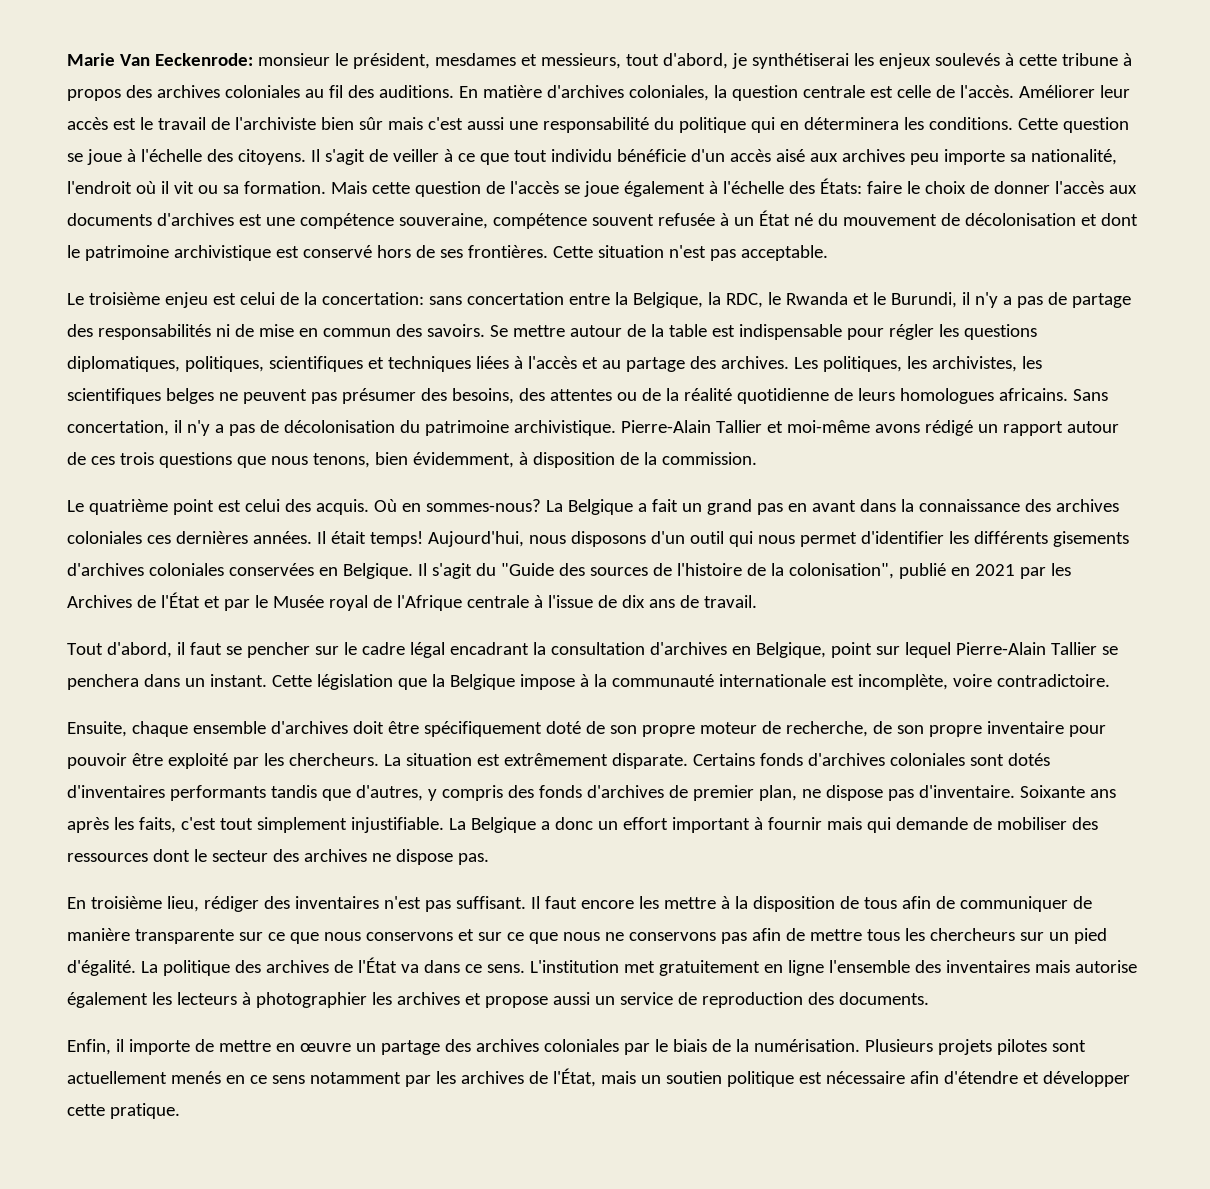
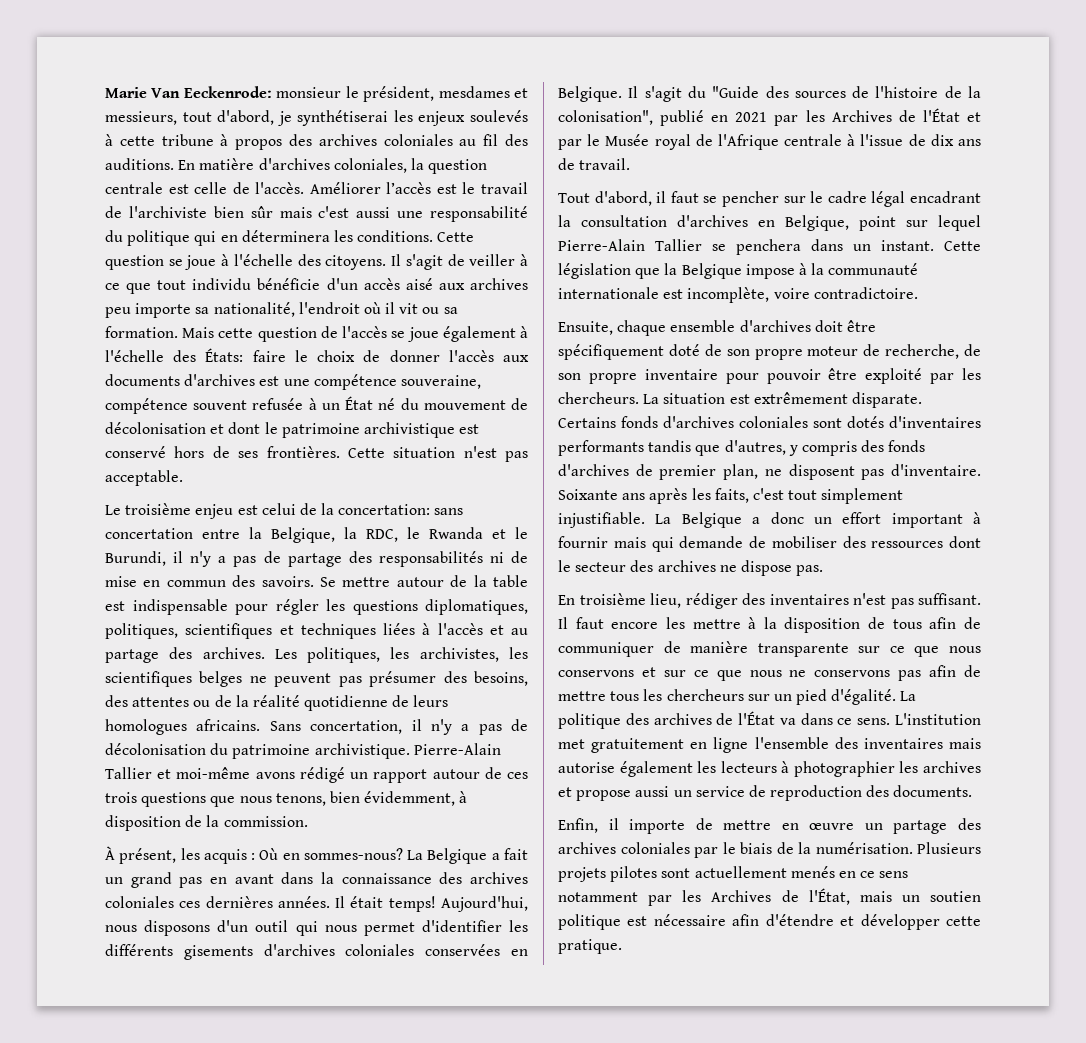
[1099,85,1130,98] [67,117,108,130] leur accès -> [386,182,432,194] l’accès
[67,499,369,515] Le quatrième point est celui des acquis. -> [105,846,256,864] À présent, les acquis :
[825,785,883,801] dispose -> [788,464,855,480] disposent
[460,1071,524,1084] archives -> [711,890,772,902] Archives

